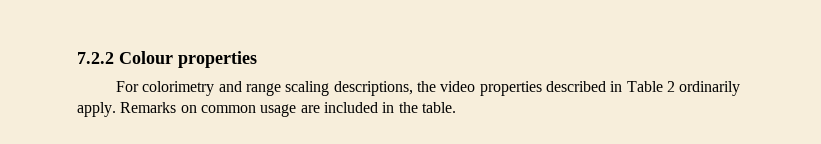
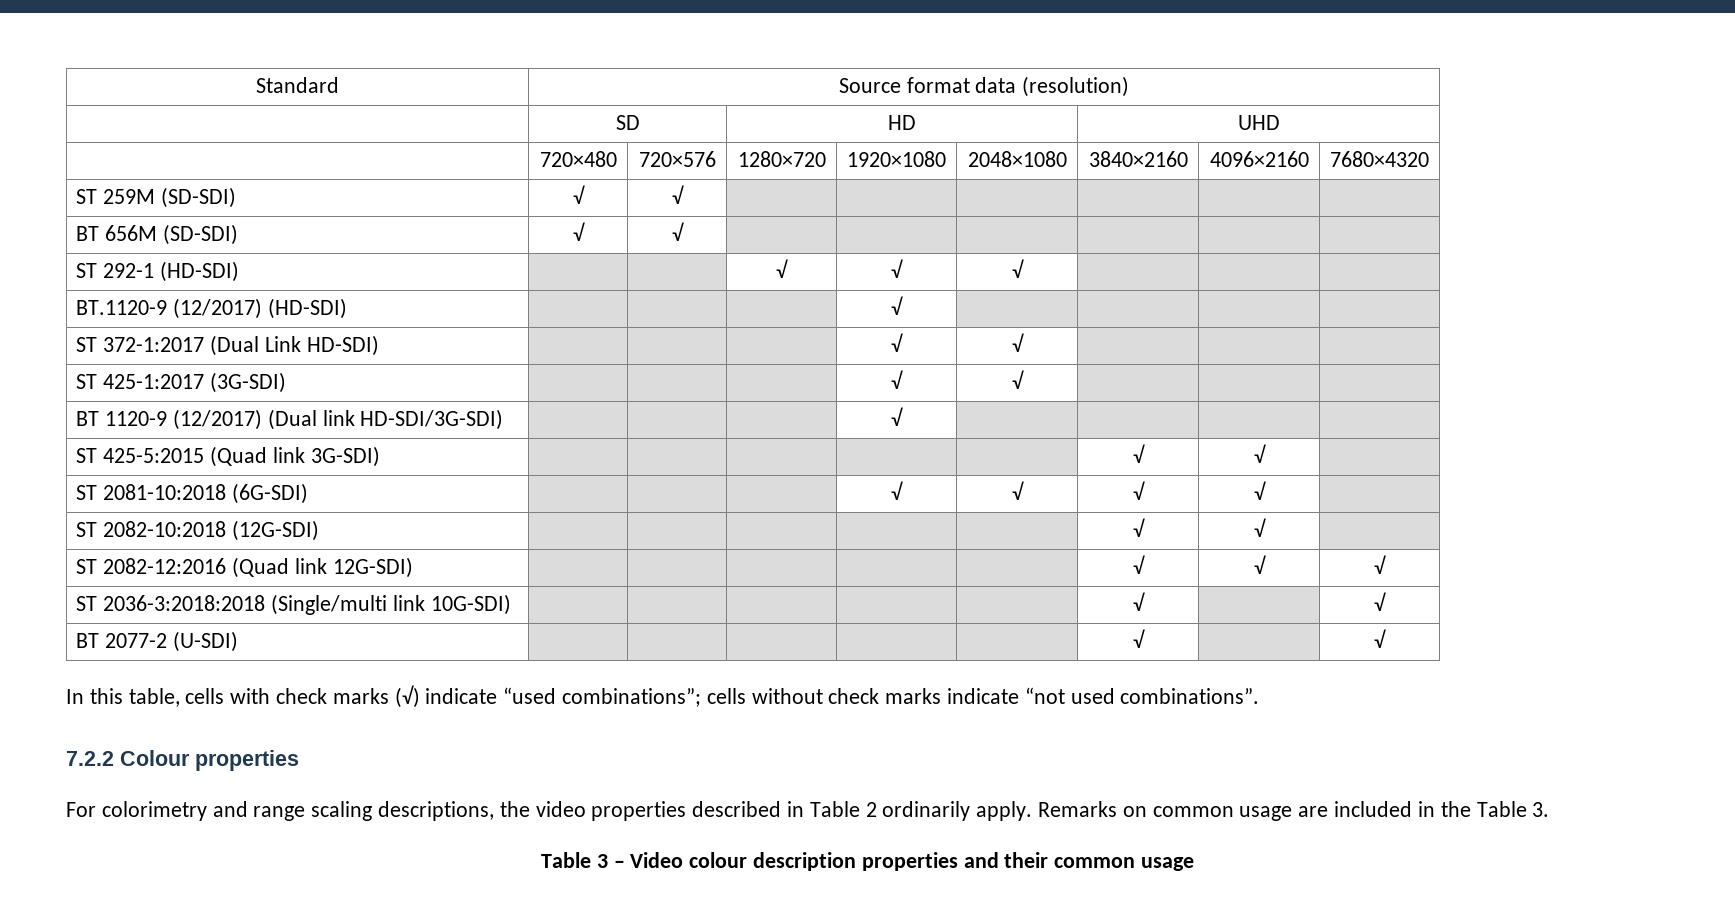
(77, 58) none -> [256,77,339,93] [838,76,1130,97] [615,115,640,130] [888,115,916,130] [1237,115,1280,130] [539,151,617,167] [638,151,716,167] [737,151,826,167] [847,151,946,167] [967,151,1067,167] [1088,151,1188,167] [1209,151,1309,167] [1330,151,1429,167] [76,187,236,208] [572,185,585,204] [671,185,684,204] [76,224,238,245] [572,222,585,241] [671,222,684,241] [76,261,239,282] [776,259,788,278] [891,259,903,278] [1011,259,1024,278] [76,298,347,319] [891,296,903,315] [76,335,379,356] [891,333,903,352] [1011,333,1024,352] [76,372,286,393] [891,370,903,389] [1011,370,1024,389] [76,409,504,430] [891,407,903,426] [76,446,380,467] [1132,444,1145,463] [1253,444,1266,463] [76,483,308,504] [891,481,903,500] [1011,481,1024,500] [1132,481,1145,500] [1253,481,1266,500] [76,520,319,541] [1132,518,1145,537] [1253,518,1266,537] [76,557,413,578] [1132,555,1145,574] [1253,555,1266,574] [1374,555,1386,574] [76,594,511,615] [1132,592,1145,611] [1374,592,1386,611] [76,631,238,652] [1132,629,1145,648] [1374,629,1386,648] [66,685,1260,708] Standard | Source format data (resolution) // | SD | HD | UHD // | 720×480 | 720×576 | 1280×720 | 1920×1080 | 2048×1080 | 3840×2160 | 4096×2160 | 7680×4320 // ST 259M (SD-SDI) | √ | √ | | | | | | // BT 656M (SD-SDI) | √ | √ | | | | | | // ST 292-1 (HD-SDI) | | | √ | √ | √ | | | // BT.1120-9 (12/2017) (HD-SDI) | | | | √ | | | | // ST 372-1:2017 (Dual Link HD-SDI) | | | | √ | √ | | | // ST 425-1:2017 (3G-SDI) | | | | √ | √ | | | // BT 1120-9 (12/2017) (Dual link HD-SDI/3G-SDI) | | | | √ | | | | // ST 425-5:2015 (Quad link 3G-SDI) | | | | | | √ | √ | // ST 2081-10:2018 (6G-SDI) | | | | √ | √ | √ | √ | // ST 2082-10:2018 (12G-SDI) | | | | | | √ | √ | // ST 2082-12:2016 (Quad link 12G-SDI) | | | | | | √ | √ | √ // ST 2036-3:2018:2018 (Single/multi link 10G-SDI) | | | | | | √ | | √ // BT 2077-2 (U-SDI) | | | | | | √ | | √ // In this table, cells with check marks (√) indicate “used combinations”; cells without check marks indicate “not used combinations”. //
[421,102,456,113] table. -> [1476,801,1550,817] [540,852,1195,871] Table 3. // Table 3 – Video colour description properties and their common usage

